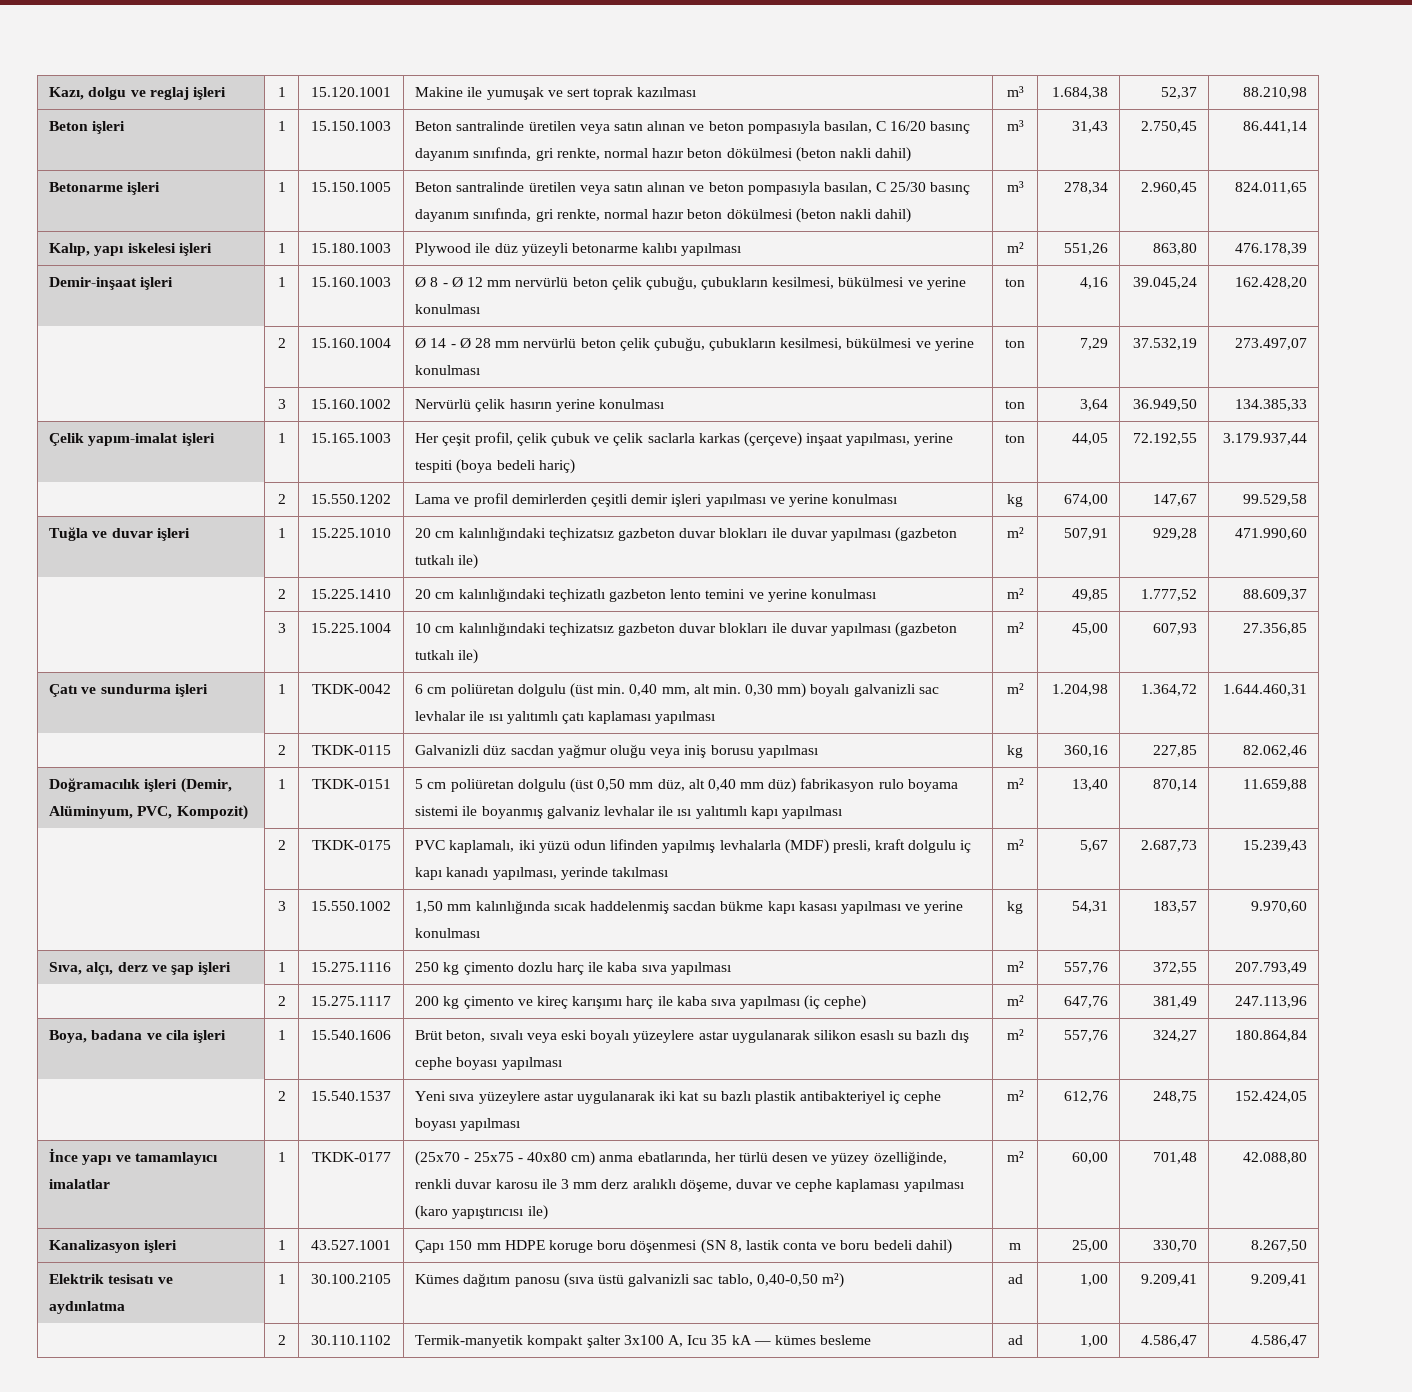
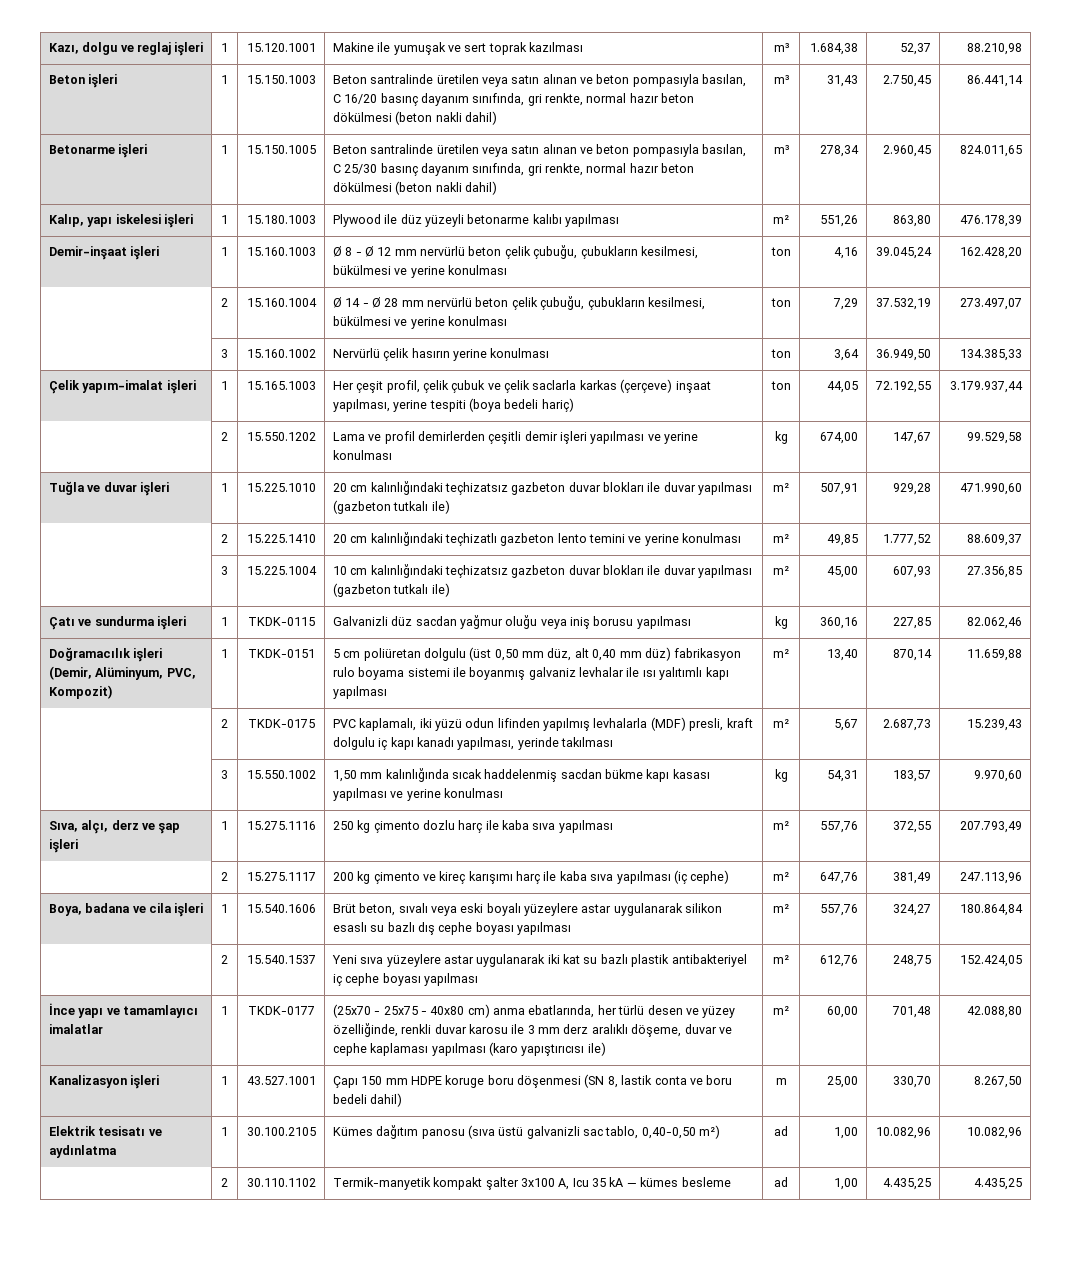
[311,684,391,694] [415,683,939,698] [415,711,717,724] [1006,683,1024,694] [1051,684,1108,696] [1140,684,1197,696] [1222,684,1307,696] [277,745,286,755] | TKDK-0042 | 6 cm poliüretan dolgulu (üst min. 0,40 mm, alt min. 0,30 mm) boyalı galvanizli sac levhalar ile ısı yalıtımlı çatı kaplaması yapılması | m² | 1.204,98 | 1.364,72 | 1.644.460,31 // | 2 -> (228, 621) none
[1140,1274,1197,1286] [1250,1274,1307,1286] 9.209,41 | 9.209,41 -> [876,1127,932,1139] [967,1127,1023,1139] 10.082,96 | 10.082,96
[1140,1335,1197,1347] [1250,1335,1307,1347] 4.586,47 | 4.586,47 -> [883,1178,932,1190] [974,1178,1023,1190] 4.435,25 | 4.435,25

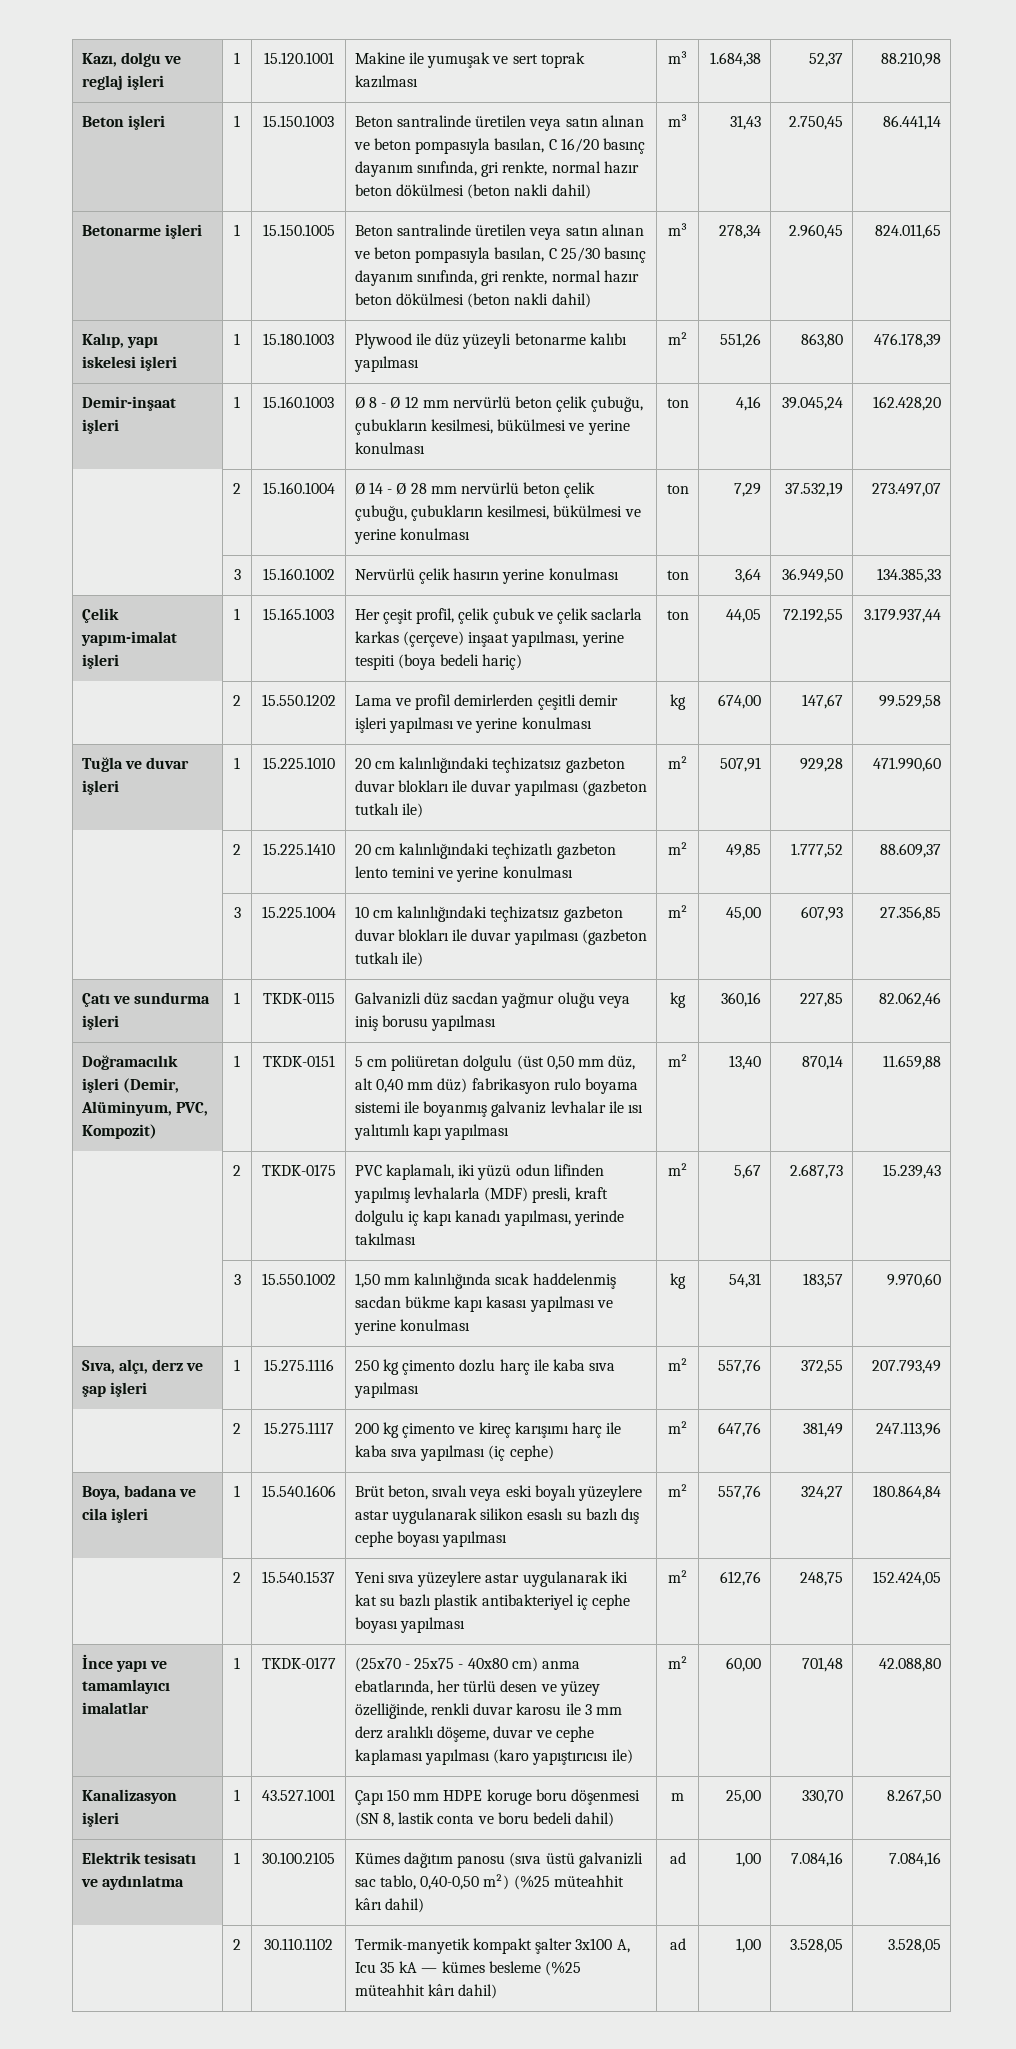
[774,1126,788,1136] [834,1127,859,1139] [876,1127,932,1139] [967,1127,1023,1139] | ad | 1,00 | 10.082,96 | 10.082,96 -> [513,1875,624,1890] [354,1898,425,1913] [669,1852,686,1864] [736,1852,762,1867] [791,1852,844,1867] [889,1852,942,1867] (%25 müteahhit kârı dahil) | ad | 1,00 | 7.084,16 | 7.084,16
[774,1177,788,1187] [834,1178,859,1190] [883,1178,932,1190] [974,1178,1023,1190] | ad | 1,00 | 4.435,25 | 4.435,25 -> [544,1961,581,1976] [354,1984,498,1999] [669,1938,686,1950] [736,1938,762,1953] [790,1939,844,1953] [888,1939,942,1953] (%25 müteahhit kârı dahil) | ad | 1,00 | 3.528,05 | 3.528,05

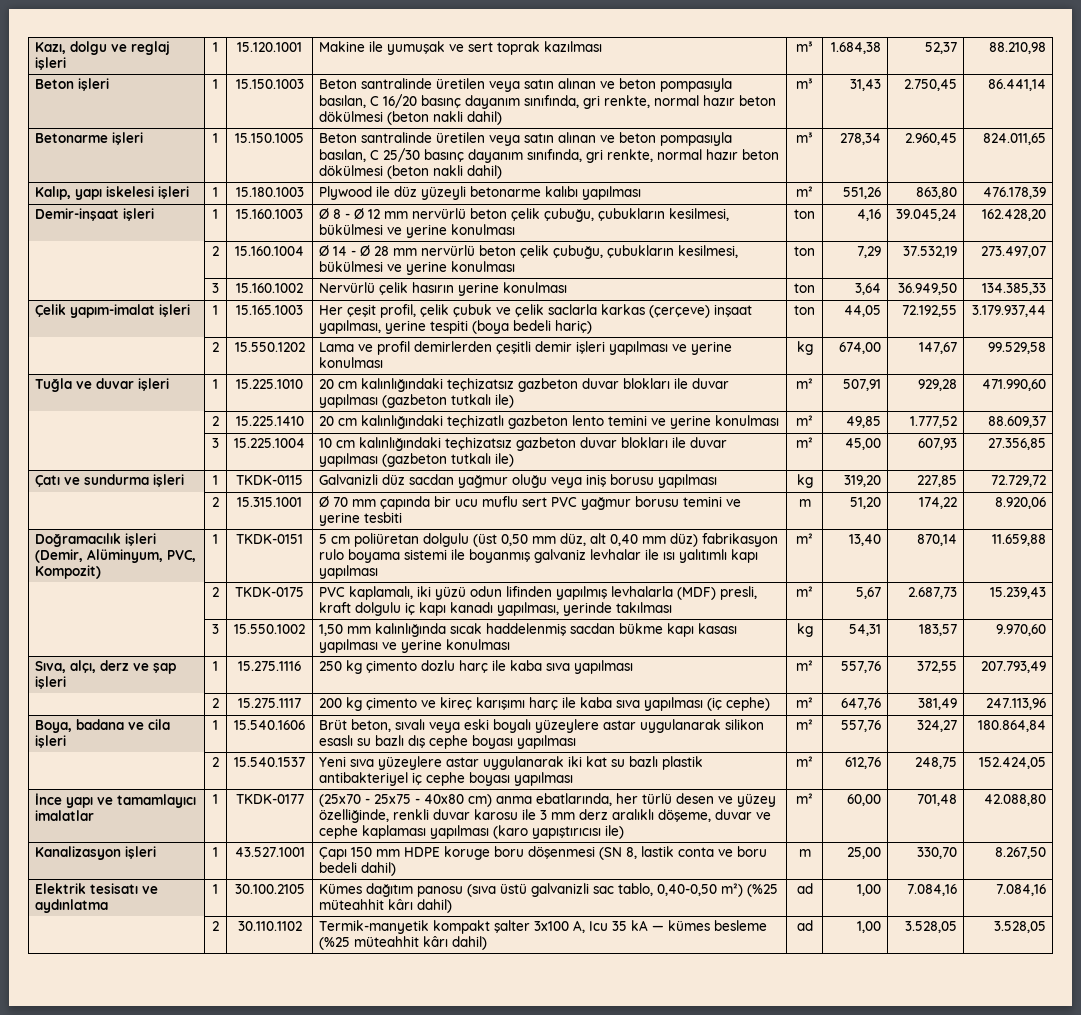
[721,992,762,1007] 360,16 -> [844,475,882,487] 319,20
[879,992,942,1007] 82.062,46 -> [991,475,1047,487] [212,497,219,507] [237,497,302,507] [318,496,741,510] [318,512,402,526] [798,499,811,507] [850,497,882,509] [919,497,958,509] [995,497,1047,509] 72.729,72 // | 2 | 15.315.1001 | Ø 70 mm çapında bir ucu muflu sert PVC yağmur borusu temini ve yerine tesbiti | m | 51,20 | 174,22 | 8.920,06

